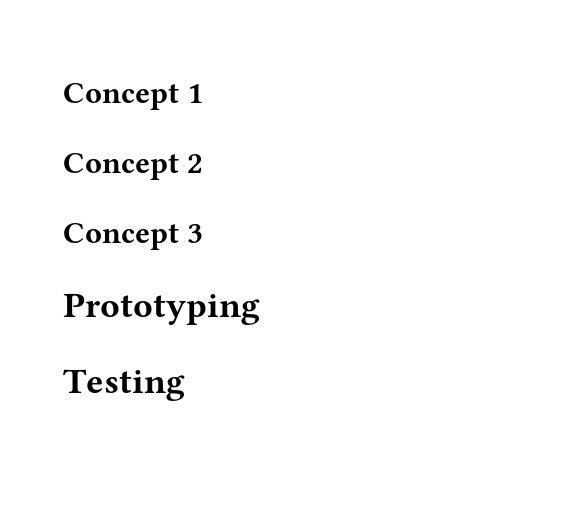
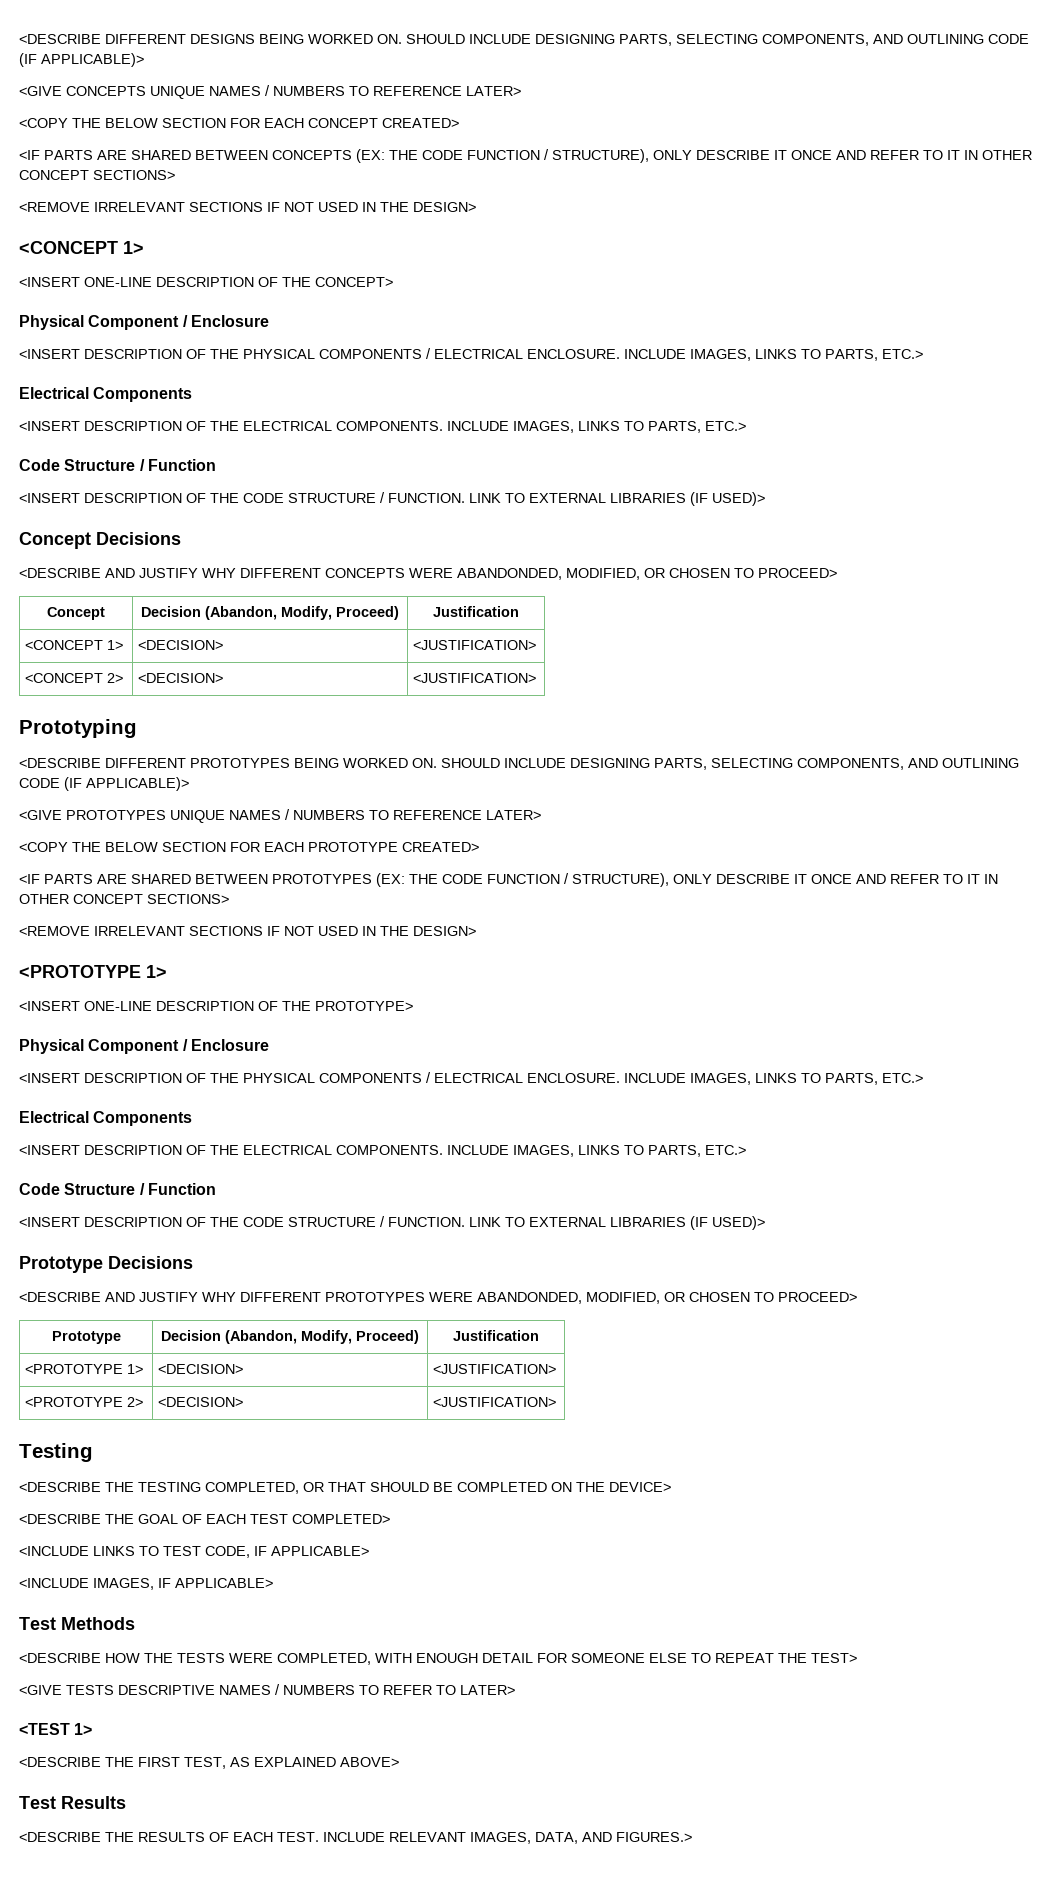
[63,83,204,110] [63,153,204,180] [63,223,204,250] [63,293,260,325] [63,369,185,401] Concept 1 // Concept 2 // Concept 3 // Prototyping // Testing -> [19,34,1029,46] [19,53,144,67] [19,85,521,99] [19,118,459,128] [19,149,1032,163] [19,170,175,180] [19,202,476,212] [19,241,144,254] [19,277,393,287] [19,315,269,330] [19,348,923,361] [19,387,193,402] [19,421,746,433] [19,459,216,471] [19,492,765,506] [19,532,181,549] [19,568,837,580] [47,607,105,620] [141,606,399,620] [433,606,519,617] [25,640,124,650] [138,640,224,650] [413,640,537,650] [25,673,124,683] [138,673,224,683] [413,673,537,683] [19,719,137,738] [19,758,1019,770] [19,777,189,791] [19,809,541,823] [19,842,479,852] [19,873,998,887] [19,894,229,904] [19,926,476,936] [19,965,167,978] [19,1001,413,1011] [19,1039,269,1054] [19,1072,923,1085] [19,1111,193,1126] [19,1145,746,1157] [19,1183,216,1195] [19,1216,765,1230] [19,1256,193,1273] [19,1292,857,1304] [51,1331,121,1344] [161,1330,419,1344] [453,1330,539,1341] [25,1364,144,1374] [158,1364,244,1374] [433,1364,557,1374] [25,1397,144,1407] [158,1397,244,1407] [433,1397,557,1407] [19,1443,93,1462] [19,1482,671,1494] [19,1514,390,1524] [19,1546,369,1558] [19,1578,273,1590] [19,1617,135,1630] [19,1653,857,1665] [19,1684,515,1695] [19,1723,93,1735] [19,1757,399,1769] [19,1796,126,1809] [19,1832,692,1844] <DESCRIBE DIFFERENT DESIGNS BEING WORKED ON. SHOULD INCLUDE DESIGNING PARTS, SELECTING COMPONENTS, AND OUTLINING CODE (IF APPLICABLE)> // <GIVE CONCEPTS UNIQUE NAMES / NUMBERS TO REFERENCE LATER> // <COPY THE BELOW SECTION FOR EACH CONCEPT CREATED> // <IF PARTS ARE SHARED BETWEEN CONCEPTS (EX: THE CODE FUNCTION / STRUCTURE), ONLY DESCRIBE IT ONCE AND REFER TO IT IN OTHER CONCEPT SECTIONS> // <REMOVE IRRELEVANT SECTIONS IF NOT USED IN THE DESIGN> // <CONCEPT 1> // <INSERT ONE-LINE DESCRIPTION OF THE CONCEPT> // Physical Component / Enclosure // <INSERT DESCRIPTION OF THE PHYSICAL COMPONENTS / ELECTRICAL ENCLOSURE. INCLUDE IMAGES, LINKS TO PARTS, ETC.> // Electrical Components // <INSERT DESCRIPTION OF THE ELECTRICAL COMPONENTS. INCLUDE IMAGES, LINKS TO PARTS, ETC.> // Code Structure / Function // <INSERT DESCRIPTION OF THE CODE STRUCTURE / FUNCTION. LINK TO EXTERNAL LIBRARIES (IF USED)> // Concept Decisions // <DESCRIBE AND JUSTIFY WHY DIFFERENT CONCEPTS WERE ABANDONDED, MODIFIED, OR CHOSEN TO PROCEED> // Concept | Decision (Abandon, Modify, Proceed) | Justification // <CONCEPT 1> | <DECISION> | <JUSTIFICATION> // <CONCEPT 2> | <DECISION> | <JUSTIFICATION> // Prototyping // <DESCRIBE DIFFERENT PROTOTYPES BEING WORKED ON. SHOULD INCLUDE DESIGNING PARTS, SELECTING COMPONENTS, AND OUTLINING CODE (IF APPLICABLE)> // <GIVE PROTOTYPES UNIQUE NAMES / NUMBERS TO REFERENCE LATER> // <COPY THE BELOW SECTION FOR EACH PROTOTYPE CREATED> // <IF PARTS ARE SHARED BETWEEN PROTOTYPES (EX: THE CODE FUNCTION / STRUCTURE), ONLY DESCRIBE IT ONCE AND REFER TO IT IN OTHER CONCEPT SECTIONS> // <REMOVE IRRELEVANT SECTIONS IF NOT USED IN THE DESIGN> // <PROTOTYPE 1> // <INSERT ONE-LINE DESCRIPTION OF THE PROTOTYPE> // Physical Component / Enclosure // <INSERT DESCRIPTION OF THE PHYSICAL COMPONENTS / ELECTRICAL ENCLOSURE. INCLUDE IMAGES, LINKS TO PARTS, ETC.> // Electrical Components // <INSERT DESCRIPTION OF THE ELECTRICAL COMPONENTS. INCLUDE IMAGES, LINKS TO PARTS, ETC.> // Code Structure / Function // <INSERT DESCRIPTION OF THE CODE STRUCTURE / FUNCTION. LINK TO EXTERNAL LIBRARIES (IF USED)> // Prototype Decisions // <DESCRIBE AND JUSTIFY WHY DIFFERENT PROTOTYPES WERE ABANDONDED, MODIFIED, OR CHOSEN TO PROCEED> // Prototype | Decision (Abandon, Modify, Proceed) | Justification // <PROTOTYPE 1> | <DECISION> | <JUSTIFICATION> // <PROTOTYPE 2> | <DECISION> | <JUSTIFICATION> // Testing // <DESCRIBE THE TESTING COMPLETED, OR THAT SHOULD BE COMPLETED ON THE DEVICE> // <DESCRIBE THE GOAL OF EACH TEST COMPLETED> // <INCLUDE LINKS TO TEST CODE, IF APPLICABLE> // <INCLUDE IMAGES, IF APPLICABLE> // Test Methods // <DESCRIBE HOW THE TESTS WERE COMPLETED, WITH ENOUGH DETAIL FOR SOMEONE ELSE TO REPEAT THE TEST> // <GIVE TESTS DESCRIPTIVE NAMES / NUMBERS TO REFER TO LATER> // <TEST 1> // <DESCRIBE THE FIRST TEST, AS EXPLAINED ABOVE> // Test Results // <DESCRIBE THE RESULTS OF EACH TEST. INCLUDE RELEVANT IMAGES, DATA, AND FIGURES.>

